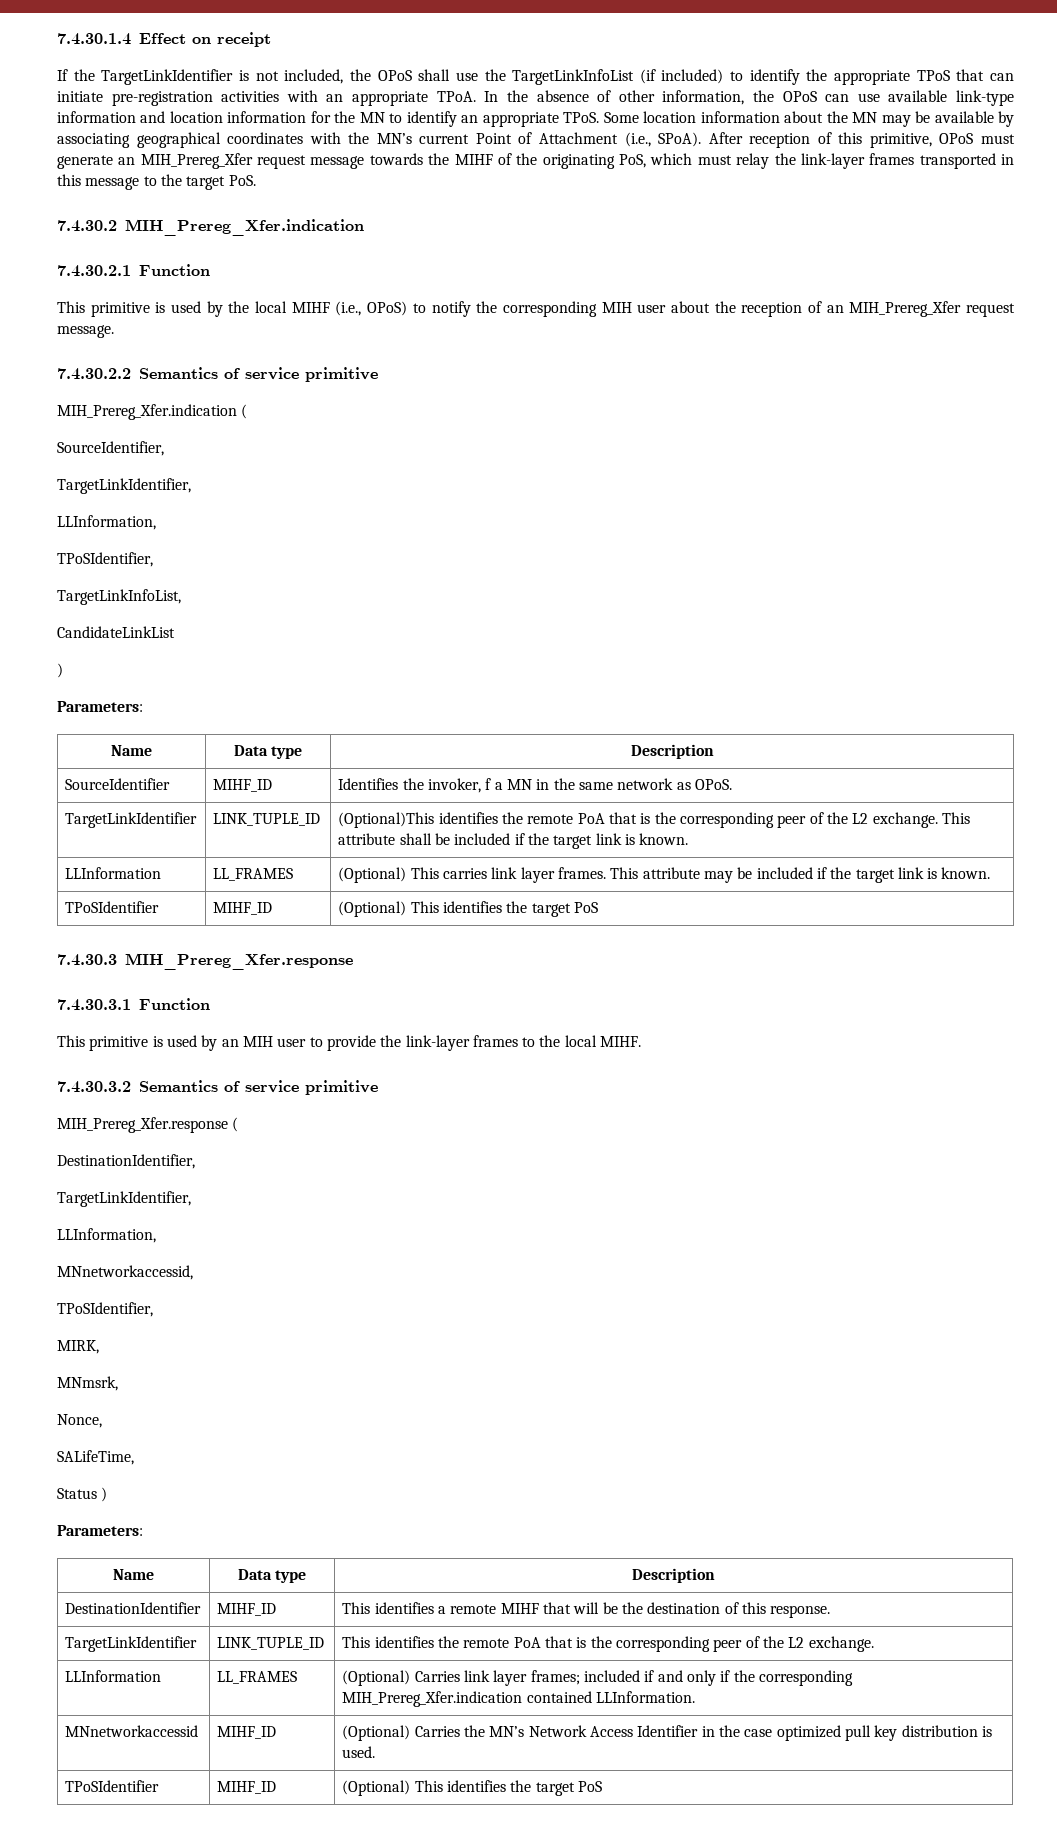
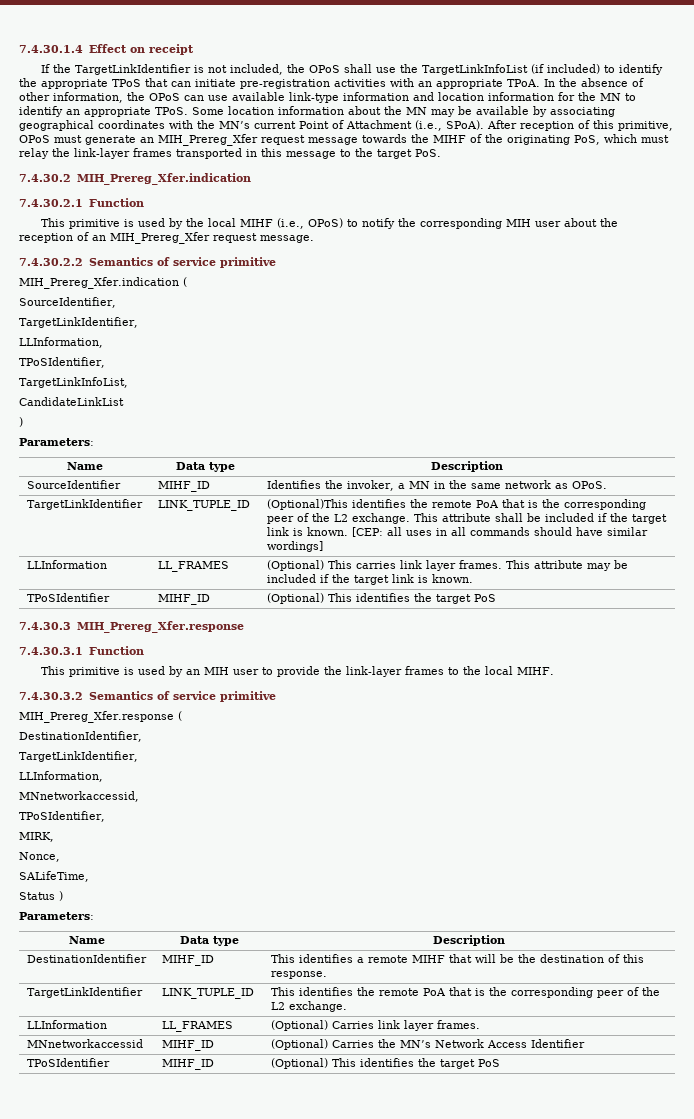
[485,778,492,790] f -> (394, 485) none
(689, 839) none -> [351,527,648,537] [266,541,323,552] [CEP: all uses in all commands should have similar wordings]
[57,1376,118,1391] // MNmsrk, -> (54, 837) none
[530,1670,853,1686] [342,1691,695,1707] frames; included if and only if the corresponding MIH_Prereg_Xfer.indication contained LLInformation. -> [436,1020,480,1029] frames.
[701,1725,992,1741] [342,1746,376,1758] in the case optimized pull key distribution is used. -> (585, 1043) none

